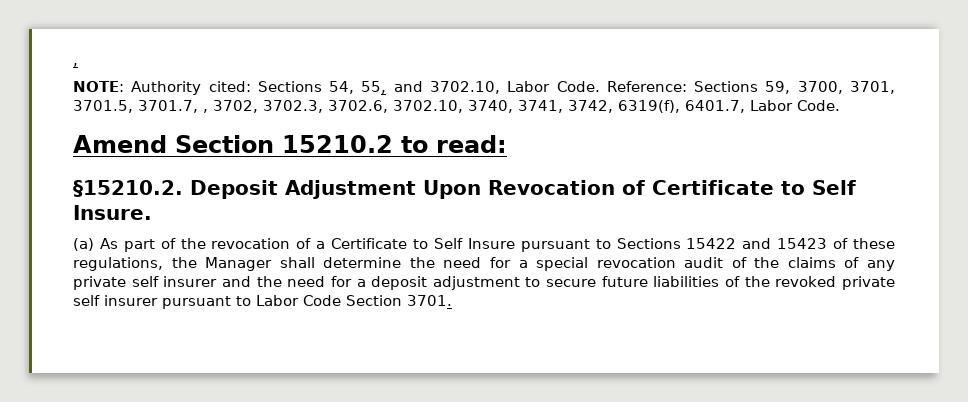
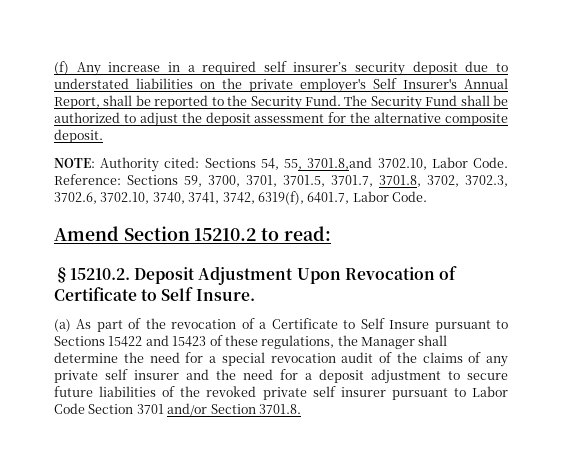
[73,63,78,67] , -> [54,61,508,76] [54,78,508,93] [54,95,509,110] [54,112,509,127] [54,129,103,143] (f) Any increase in a required self insurer’s security deposit due to understated liabilities on the private employer's Self Insurer's Annual Report, shall be reported to the Security Fund. The Security Fund shall be authorized to adjust the deposit assessment for the alternative composite deposit.
[393,81,423,92] and -> [307,157,373,170] 3701.8,and
[203,109,208,113] , -> [379,175,421,187] 3701.8,
[407,295,452,306] 3701. -> [136,403,301,417] 3701 and/or Section 3701.8.

